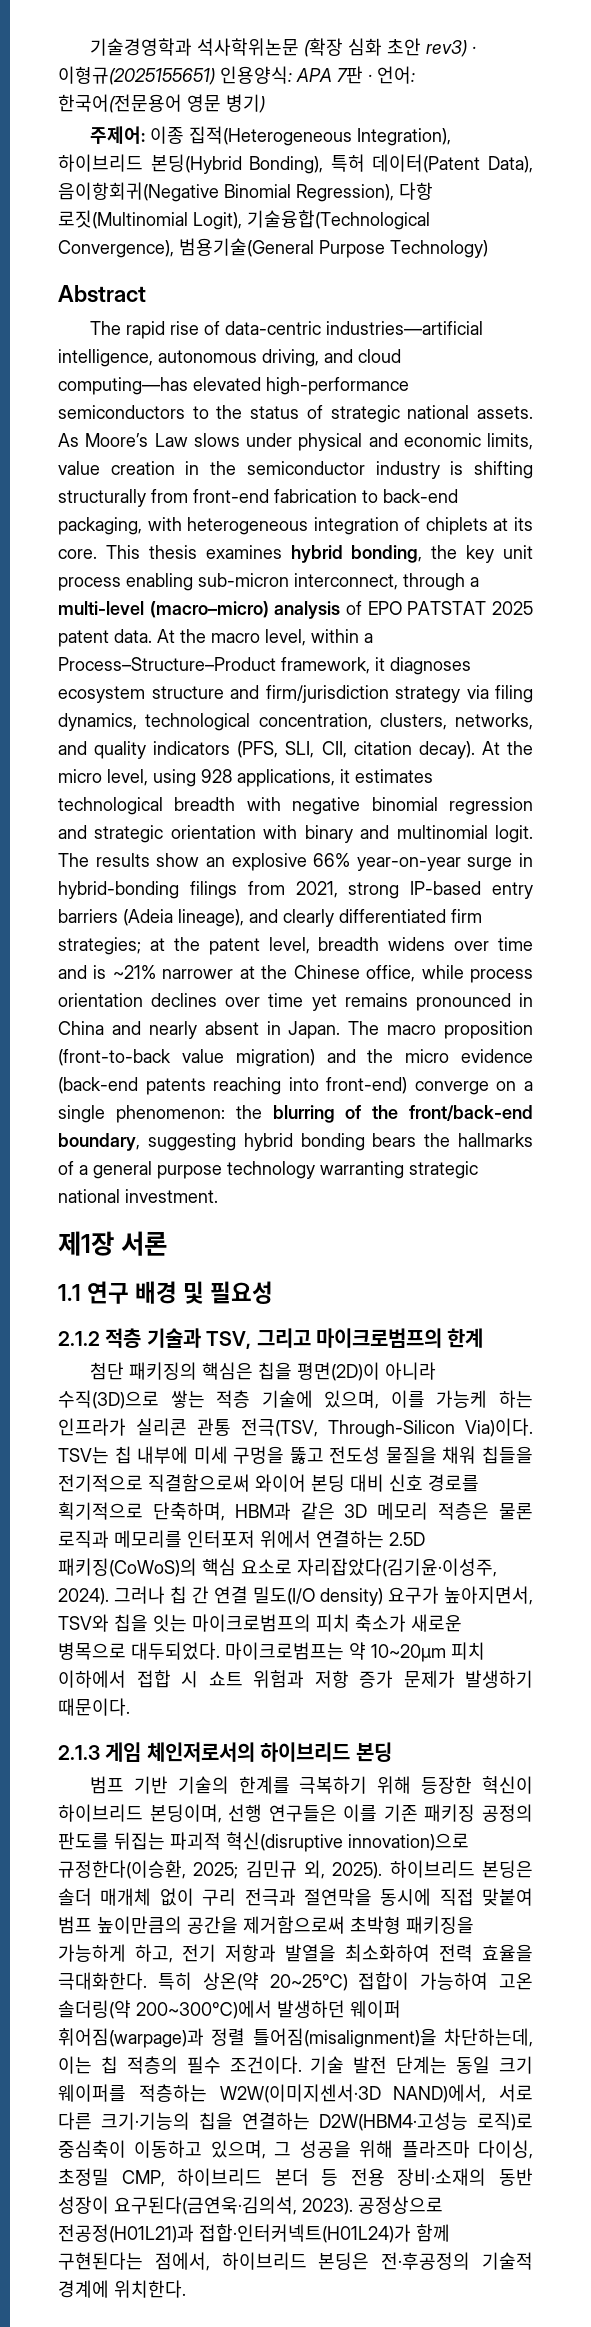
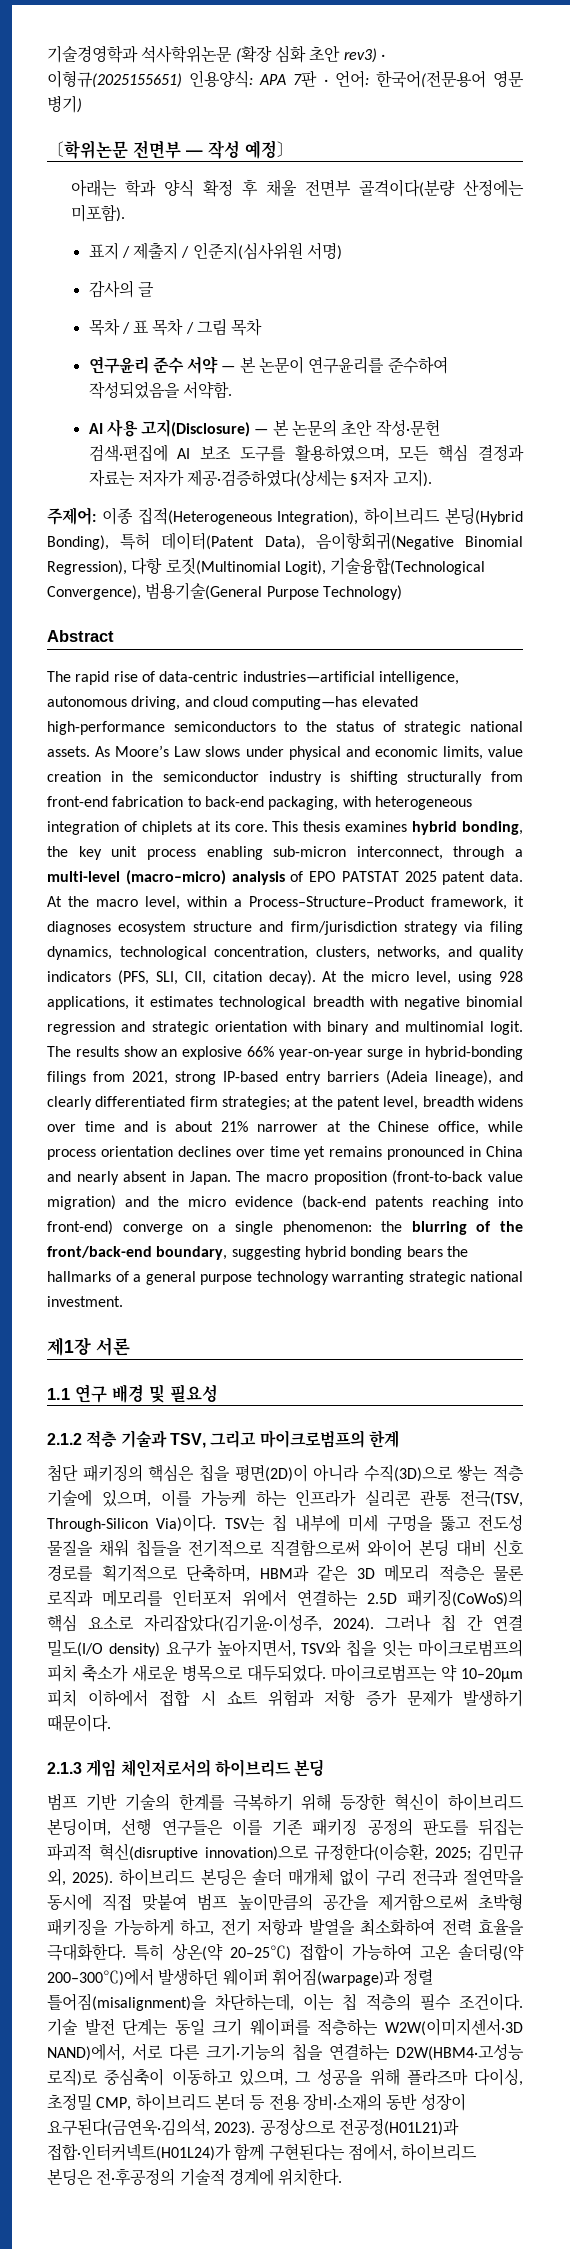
(265, 103) none -> [47,140,294,159] [70,179,524,197] [70,204,125,222] [88,242,343,260] [88,280,154,298] [88,318,263,336] [88,356,448,374] [88,381,232,399] [88,419,440,437] [88,444,524,462] [88,469,432,487] // 〔학위논문 전면부 — 작성 예정〕 // 아래는 학과 양식 확정 후 채울 전면부 골격이다(분량 산정에는 미포함). // 표지 / 제출지 / 인준지(심사위원 서명) // 감사의 글 // 목차 / 표 목차 / 그림 목차 // 연구윤리 준수 서약 — 본 논문이 연구윤리를 준수하여 작성되었음을 서약함. // AI 사용 고지(Disclosure) — 본 논문의 초안 작성·문헌 검색·편집에 AI 보조 도구를 활용하였으며, 모든 핵심 결정과 자료는 저자가 제공·검증하였다(상세는 §저자 고지).
[112,965,156,979] ~21% -> [175,1121,249,1132] about 21%
[371,1644,446,1662] 10~20µm -> [461,1668,523,1682] 10–20µm
[269,1974,348,1991] 20~25℃) -> [230,1945,291,1961] 20–25℃)
[136,2000,272,2019] 200~300℃)에서 -> [47,1968,154,1986] 200–300℃)에서

